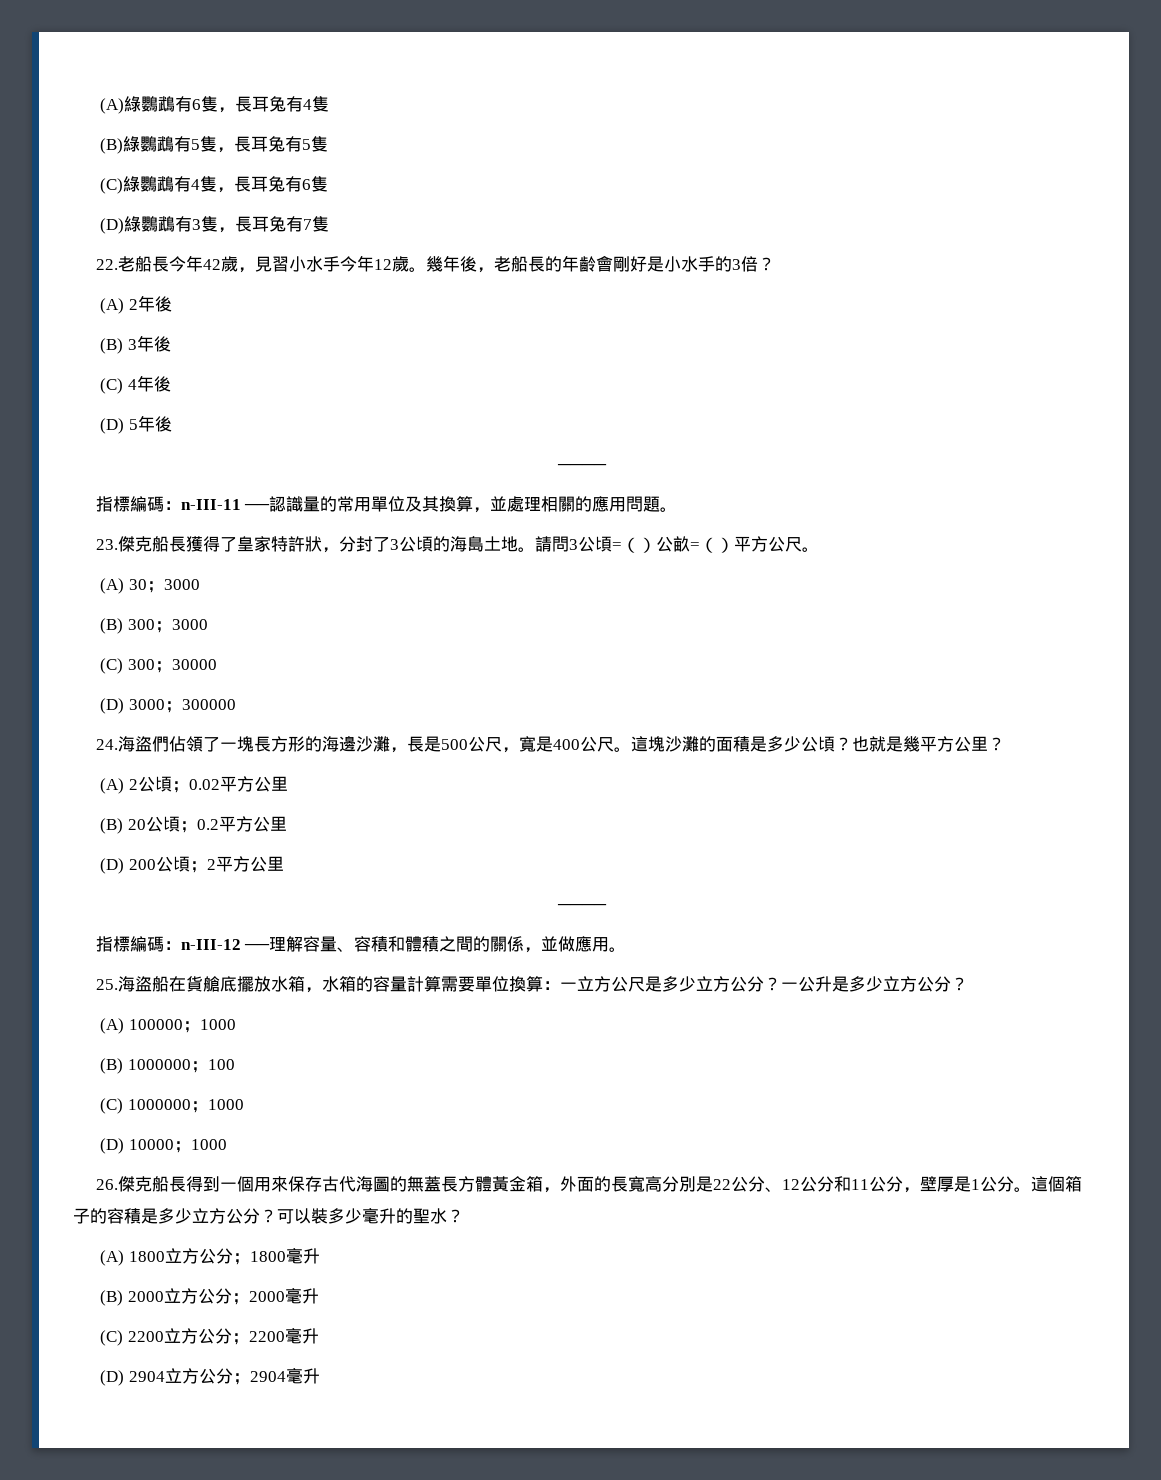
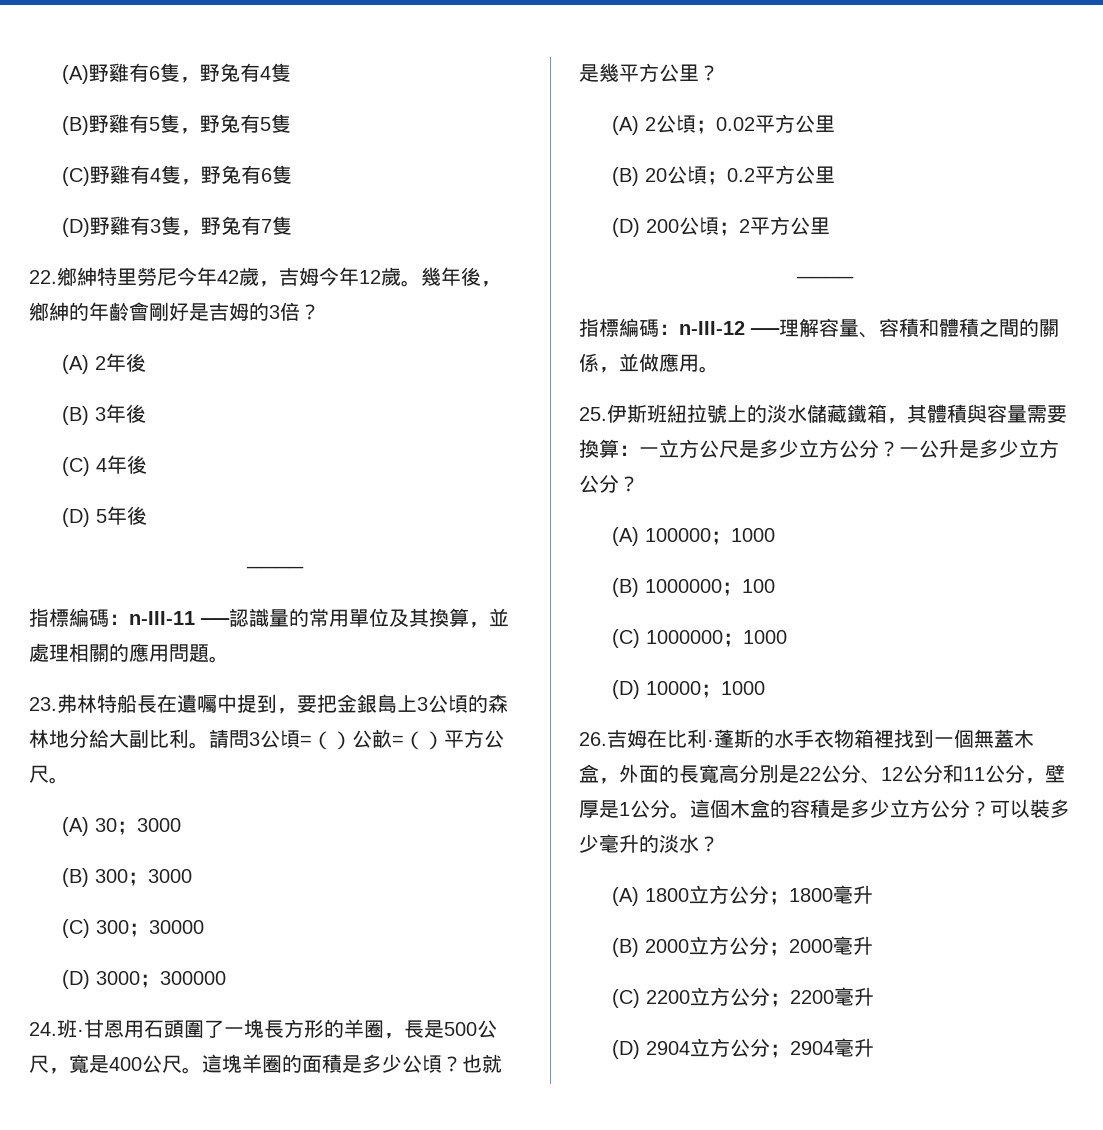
[99,96,175,114] (A)綠鸚鵡 -> [62,63,130,84] (A)野雞
[234,96,269,112] 長耳 -> [200,64,221,82] 野
[122,136,174,152] 綠鸚鵡 -> [89,114,130,133] 野雞
[233,136,268,152] 長耳 -> [200,115,221,133] 野
[122,176,174,192] 綠鸚鵡 -> [90,165,131,184] 野雞
[233,176,268,192] 長耳 -> [201,166,222,184] 野
[123,216,175,232] 綠鸚鵡 -> [90,216,131,235] 野雞
[234,216,269,232] 長耳 -> [201,217,222,235] 野
[117,256,169,272] 老船長 -> [57,267,177,286] 鄉紳特里勞尼
[254,256,340,272] 見習小水手 -> [279,267,319,286] 吉姆
[493,256,545,272] 老船長 -> [29,302,69,321] 鄉紳
[663,256,715,272] 小水手 -> [209,302,249,321] 吉姆
[117,536,518,553] 傑克船長獲得了皇家特許狀，分封了3公頃的海島土地 -> [57,694,508,714] [29,729,189,748] 弗林特船長在遺囑中提到，要把金銀島上3公頃的森林地分給大副比利
[117,736,203,752] 海盜們佔領 -> [57,1019,204,1038] 班·甘恩用石頭圍
[321,736,390,752] 海邊沙灘 -> [344,1019,384,1038] 羊圈
[664,736,699,752] 沙灘 -> [242,1054,282,1073] 羊圈
[117,976,509,993] 海盜船在貨艙底擺放水箱，水箱的容量計算需要單位 -> [607,404,1067,424] 伊斯班紐拉號上的淡水儲藏鐵箱，其體積與容量需要
[117,1176,543,1192] 傑克船長得到一個用來保存古代海圖的無蓋長方體黃金箱 -> [607,729,1034,748] [579,764,599,783] 吉姆在比利·蓬斯的水手衣物箱裡找到一個無蓋木盒
[1064,1176,1082,1192] [73,1208,90,1224] 箱子 -> [730,799,770,818] 木盒
[413,1208,430,1224] 聖 -> [659,834,679,853] 淡

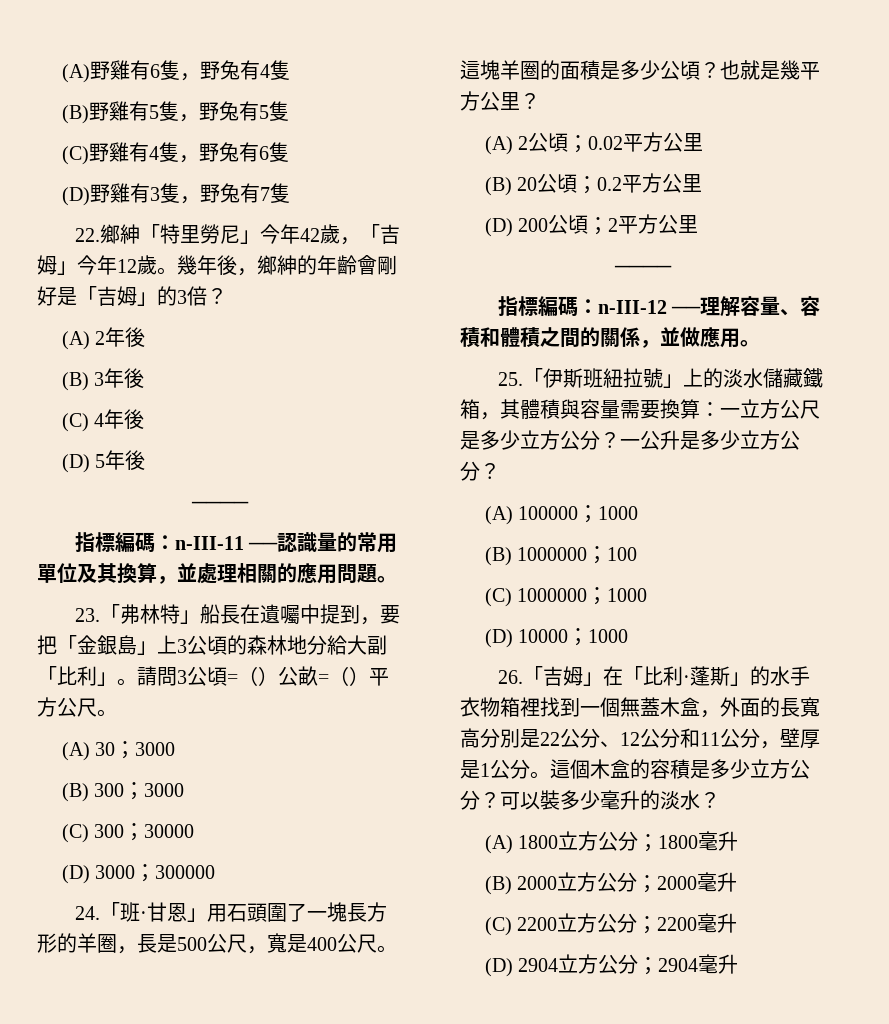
(97, 276) none -> [139,224,160,242] 「
(177, 277) none -> [239,230,260,244] 」
[279,267,319,286] 吉姆 -> [359,224,400,244] [37,255,77,275] 「吉姆」
[209,302,249,321] 吉姆 -> [77,286,157,306] 「吉姆」
[57,694,117,713] 弗林特 -> [99,604,200,624] 「弗林特」
[337,694,397,713] 金銀島 -> [57,635,157,655] 「金銀島」
[149,729,189,748] 比利 -> [37,666,117,686] 「比利」
(57, 1029) none -> [99,902,120,920] 「
(124, 1029) none -> [186,908,207,922] 」
(607, 414) none -> [522,368,543,386] 「
(727, 413) none -> [662,374,683,388] 」
[607,729,667,748] 吉姆在 -> [522,666,643,686] 「吉姆」在「
(754, 738) none -> [729,672,750,686] 」

